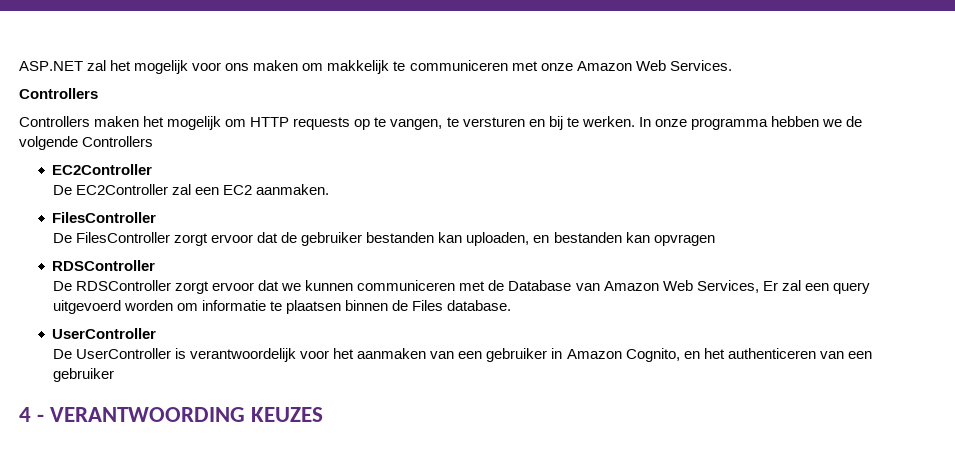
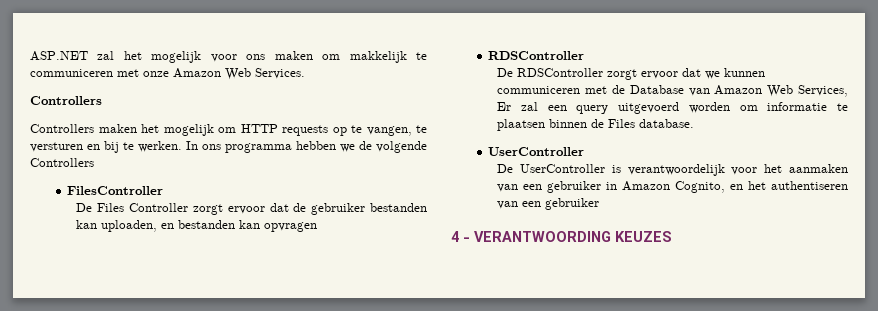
[654,119,687,127] onze -> [202,144,221,150] ons
[52,164,153,175] [52,184,330,195] // EC2Controller // De EC2Controller zal een EC2 aanmaken. -> (94, 162) none
[76,232,171,243] FilesController -> [97,203,188,212] Files Controller
[727,348,816,359] authenticeren -> [771,181,848,190] authentiseren

